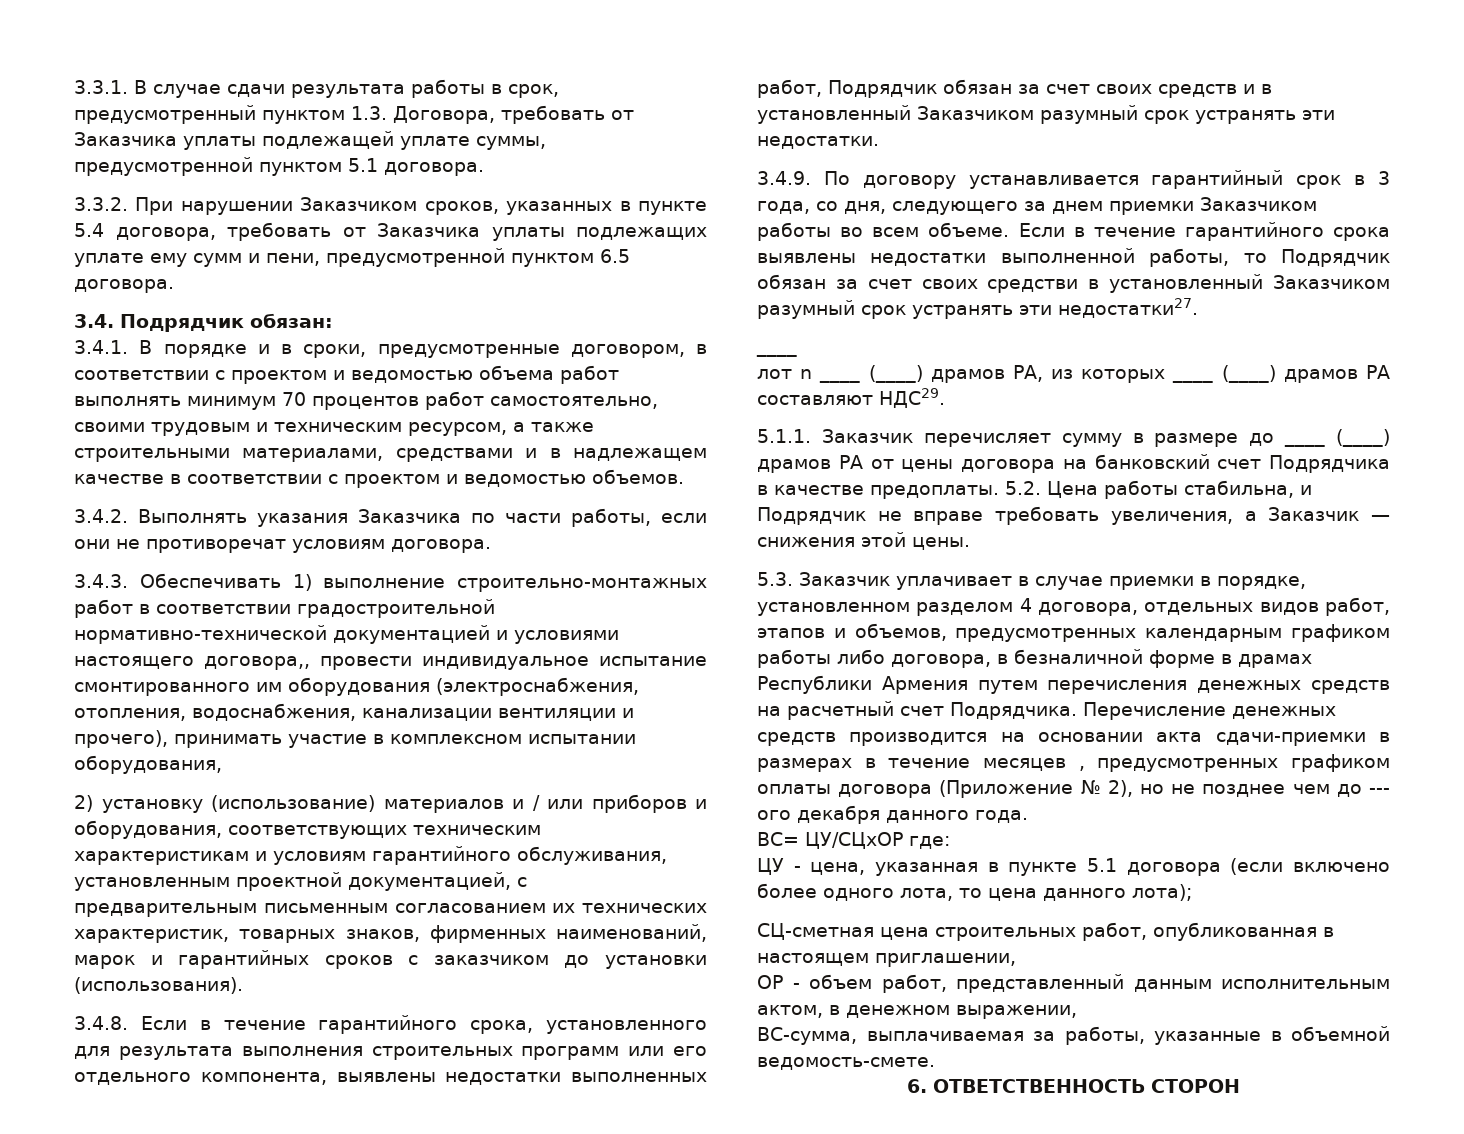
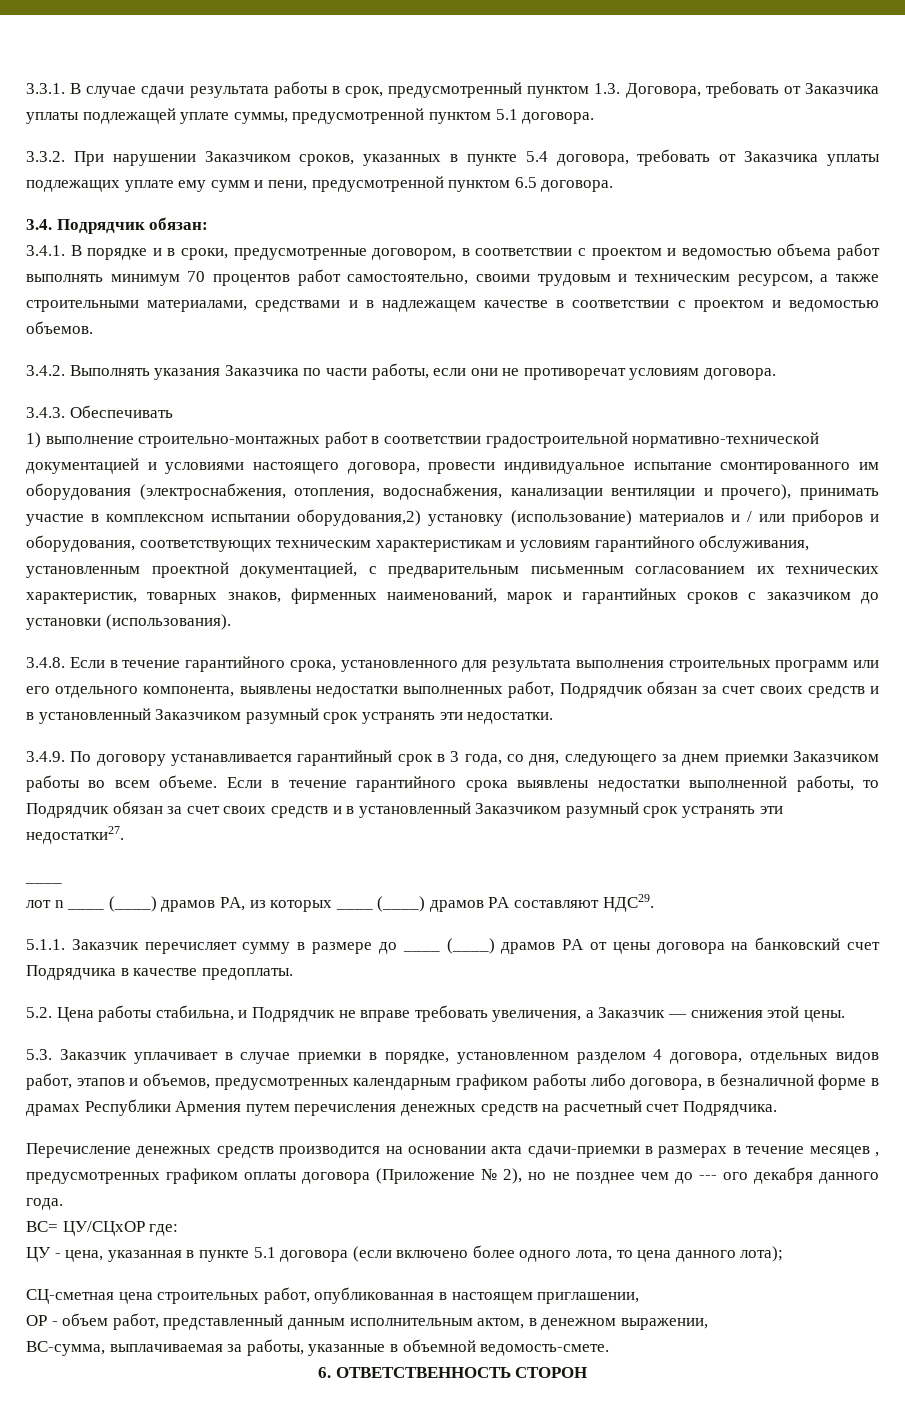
(281, 580) none -> (173, 411) //
[204,656,310,670] договора,, -> [347,462,420,474] договора,
[74,755,222,774] [74,795,93,812] оборудования, // 2) -> [297,509,422,526] оборудования,2)
[987,279,1079,293] средстви -> [270,806,342,818] средств и
(999, 492) none -> (293, 974) //
(1077, 711) none -> (777, 1108) //

